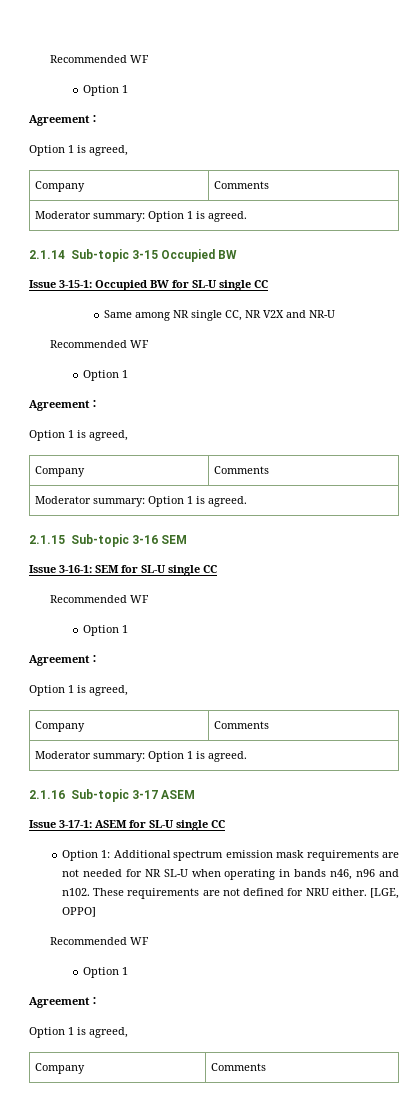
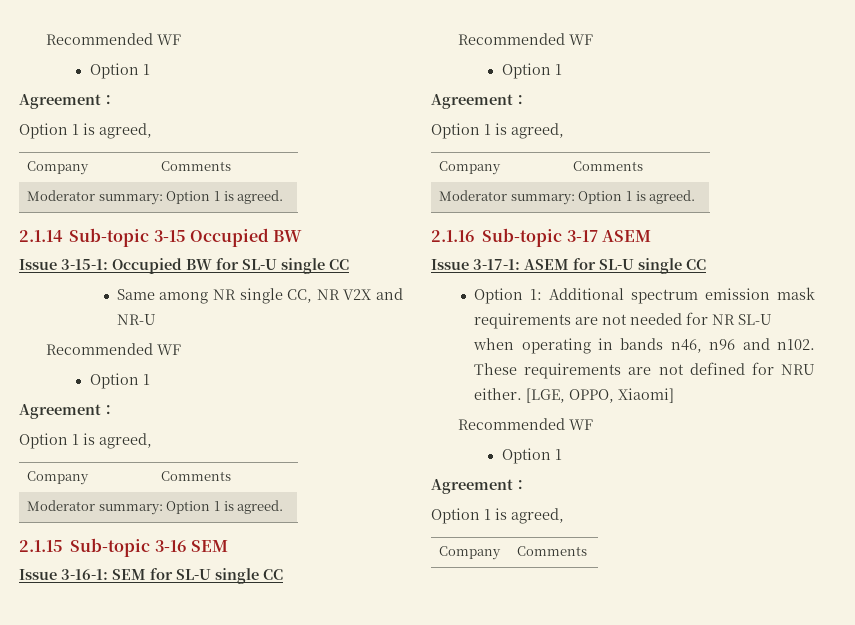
[62,907,97,917] OPPO] -> [569,388,675,403] OPPO, Xiaomi]

